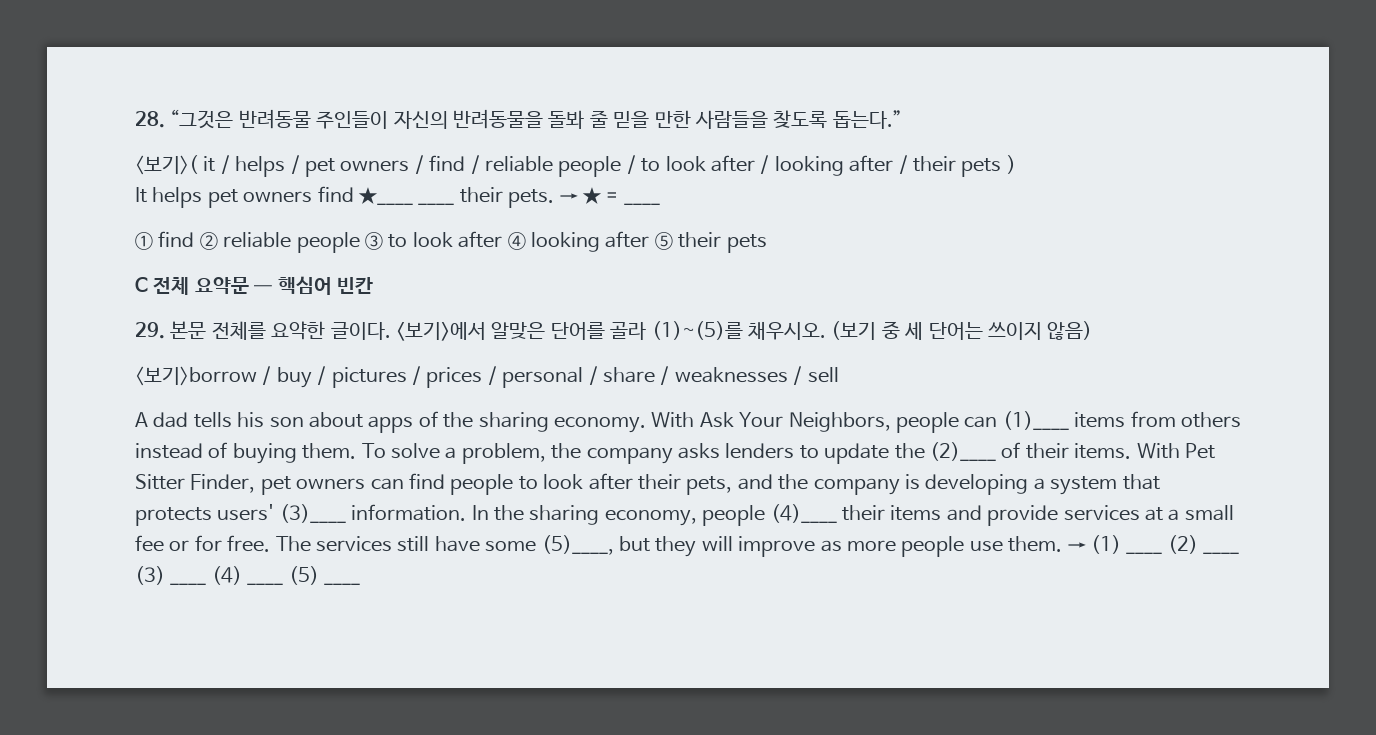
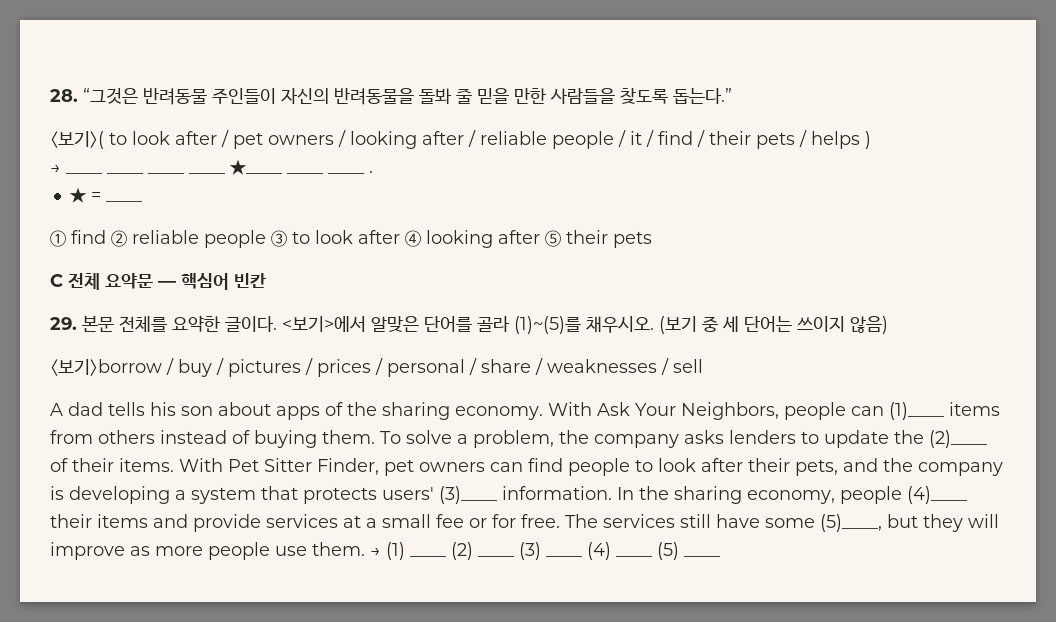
[203,155,286,177] it / helps -> [109,131,217,145] to look after
[429,155,466,171] find -> [350,131,464,149] looking after
[641,155,894,176] to look after / looking after -> [630,130,693,147] it / find
(1002, 167) none -> [799,130,860,149] / helps
[135,186,578,208] It helps pet owners find ★____ ____ their pets. → -> [50,164,61,173] [66,159,364,175] [369,171,373,173] → ____ ____ ____ ____ ★____ ____ ____ . //

